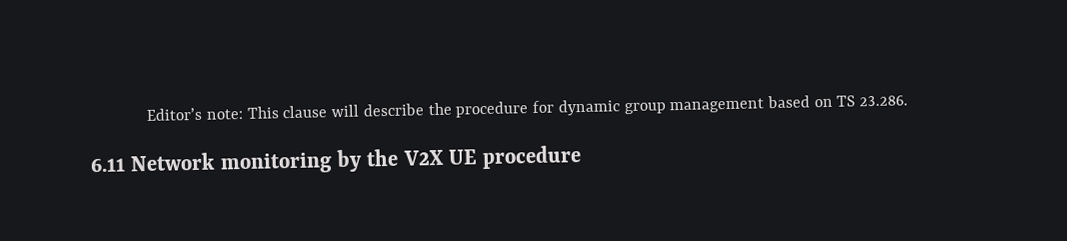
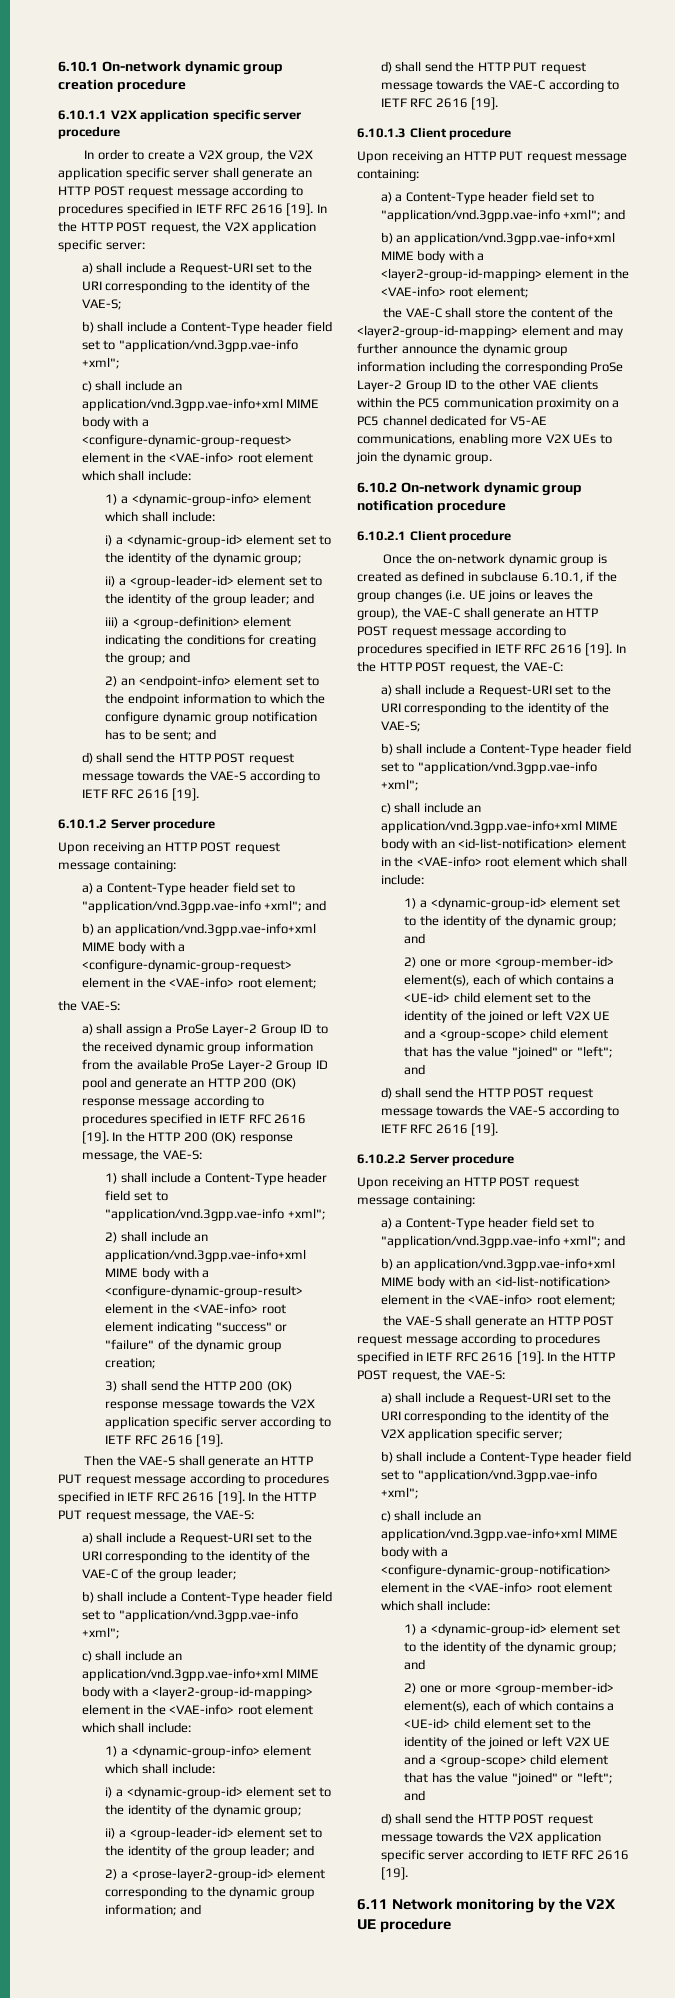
[146,95,909,121] Editor’s note: This clause will describe the procedure for dynamic group management based on TS 23.286. -> [58,61,284,75] [58,79,186,92] [58,109,302,122] [58,126,120,139] [83,149,314,162] [58,167,312,180] [58,185,303,198] [58,203,327,216] [58,221,317,234] [58,239,145,252] [81,262,313,275] [81,280,310,293] [81,299,121,310] [81,321,332,334] [81,339,298,352] [81,357,119,369] [81,380,183,392] [81,398,320,411] [81,416,149,429] [81,434,292,447] [81,452,314,463] [81,470,191,481] [105,493,312,506] [105,511,215,522] [105,534,332,547] [105,552,302,565] [105,575,323,588] [105,593,314,606] [105,616,292,629] [105,634,316,647] [105,652,190,665] [105,675,320,688] [105,693,326,706] [105,711,318,724] [105,729,216,741] [81,752,294,765] [81,770,321,783] [81,788,200,801] [58,818,216,831] [58,842,280,854] [58,860,176,872] [81,882,295,895] [81,900,326,913] [81,923,316,936] [81,941,186,954] [81,959,292,972] [81,977,317,989] [58,1000,120,1011] [81,1023,328,1036] [81,1041,313,1054] [81,1059,328,1072] [81,1077,296,1090] [81,1095,265,1108] [81,1113,307,1126] [81,1131,293,1144] [81,1149,202,1162] [105,1172,328,1185] [105,1190,168,1201] [105,1208,325,1221] [105,1231,209,1243] [105,1249,307,1262] [105,1267,210,1280] [105,1285,304,1298] [105,1303,286,1314] [105,1321,288,1334] [105,1339,282,1352] [105,1358,156,1369] [105,1380,292,1392] [105,1398,315,1411] [105,1416,331,1429] [105,1434,224,1447] [83,1455,314,1468] [58,1473,329,1486] [58,1491,317,1504] [58,1509,255,1522] [81,1532,313,1545] [81,1550,310,1563] [81,1568,236,1581] [81,1591,332,1604] [81,1609,298,1622] [81,1627,119,1639] [81,1650,183,1662] [81,1668,320,1681] [81,1686,314,1699] [81,1704,314,1715] [81,1722,191,1733] [105,1745,312,1758] [105,1763,215,1774] [105,1786,332,1799] [105,1804,302,1817] [105,1827,323,1840] [105,1845,314,1858] [105,1868,326,1881] [105,1886,315,1899] [105,1904,201,1916] [380,61,586,74] [380,79,620,92] [380,97,499,110] [357,127,512,140] [357,151,628,163] [357,169,419,181] [380,191,594,204] [380,209,625,222] [380,232,615,245] [380,250,485,263] [380,268,630,281] [380,286,528,298] [382,307,613,318] [357,325,623,338] [357,343,569,356] [357,361,624,374] [357,379,598,392] [357,397,620,410] [357,415,548,426] [357,433,612,446] [356,451,492,464] [357,482,583,496] [357,500,506,513] [357,530,512,543] [382,553,607,566] [357,571,617,583] [357,589,593,602] [357,607,599,620] [357,625,567,638] [357,643,626,656] [357,661,563,674] [380,684,612,697] [380,702,609,715] [380,721,420,732] [380,743,631,756] [380,761,597,774] [380,779,418,791] [380,802,482,814] [380,820,619,833] [380,838,626,851] [380,856,627,867] [380,874,424,885] [404,897,620,910] [404,915,616,928] [404,933,426,944] [404,956,614,969] [404,974,615,986] [404,992,592,1003] [404,1010,611,1023] [404,1028,608,1041] [404,1046,612,1059] [404,1064,426,1075] [380,1087,593,1100] [380,1105,620,1118] [380,1123,499,1136] [357,1153,515,1166] [357,1177,579,1189] [357,1195,475,1207] [380,1217,594,1230] [380,1235,625,1248] [380,1258,615,1271] [380,1276,611,1289] [380,1294,616,1306] [382,1315,615,1328] [357,1333,601,1346] [357,1351,616,1364] [357,1369,505,1382] [380,1392,612,1405] [380,1410,609,1423] [380,1428,563,1441] [380,1451,631,1464] [380,1469,597,1482] [380,1487,418,1499] [380,1510,482,1522] [380,1528,619,1541] [380,1546,448,1559] [380,1564,611,1577] [380,1582,613,1593] [380,1600,490,1611] [404,1623,620,1636] [404,1641,616,1654] [404,1659,426,1670] [404,1682,614,1695] [404,1700,615,1712] [404,1718,592,1729] [404,1736,611,1749] [404,1754,608,1767] [404,1772,612,1785] [404,1790,426,1801] [380,1813,593,1826] [380,1831,601,1844] [380,1849,629,1862] [380,1867,408,1880] 6.10.1 On-network dynamic group creation procedure // 6.10.1.1 V2X application specific server procedure // In order to create a V2X group, the V2X application specific server shall generate an HTTP POST request message according to procedures specified in IETF RFC 2616 [19]. In the HTTP POST request, the V2X application specific server: // a) shall include a Request-URI set to the URI corresponding to the identity of the VAE-S; // b) shall include a Content-Type header field set to "application/vnd.3gpp.vae-info +xml"; // c) shall include an application/vnd.3gpp.vae-info+xml MIME body with a <configure-dynamic-group-request> element in the <VAE-info> root element which shall include: // 1) a <dynamic-group-info> element which shall include: // i) a <dynamic-group-id> element set to the identity of the dynamic group; // ii) a <group-leader-id> element set to the identity of the group leader; and // iii) a <group-definition> element indicating the conditions for creating the group; and // 2) an <endpoint-info> element set to the endpoint information to which the configure dynamic group notification has to be sent; and // d) shall send the HTTP POST request message towards the VAE-S according to IETF RFC 2616 [19]. // 6.10.1.2 Server procedure // Upon receiving an HTTP POST request message containing: // a) a Content-Type header field set to "application/vnd.3gpp.vae-info +xml"; and // b) an application/vnd.3gpp.vae-info+xml MIME body with a <configure-dynamic-group-request> element in the <VAE-info> root element; // the VAE-S: // a) shall assign a ProSe Layer-2 Group ID to the received dynamic group information from the available ProSe Layer-2 Group ID pool and generate an HTTP 200 (OK) response message according to procedures specified in IETF RFC 2616 [19]. In the HTTP 200 (OK) response message, the VAE-S: // 1) shall include a Content-Type header field set to "application/vnd.3gpp.vae-info +xml"; // 2) shall include an application/vnd.3gpp.vae-info+xml MIME body with a <configure-dynamic-group-result> element in the <VAE-info> root element indicating "success" or "failure" of the dynamic group creation; // 3) shall send the HTTP 200 (OK) response message towards the V2X application specific server according to IETF RFC 2616 [19]. // Then the VAE-S shall generate an HTTP PUT request message according to procedures specified in IETF RFC 2616 [19]. In the HTTP PUT request message, the VAE-S: // a) shall include a Request-URI set to the URI corresponding to the identity of the VAE-C of the group leader; // b) shall include a Content-Type header field set to "application/vnd.3gpp.vae-info +xml"; // c) shall include an application/vnd.3gpp.vae-info+xml MIME body with a <layer2-group-id-mapping> element in the <VAE-info> root element which shall include: // 1) a <dynamic-group-info> element which shall include: // i) a <dynamic-group-id> element set to the identity of the dynamic group; // ii) a <group-leader-id> element set to the identity of the group leader; and // 2) a <prose-layer2-group-id> element corresponding to the dynamic group information; and // d) shall send the HTTP PUT request message towards the VAE-C according to IETF RFC 2616 [19]. // 6.10.1.3 Client procedure // Upon receiving an HTTP PUT request message containing: // a) a Content-Type header field set to "application/vnd.3gpp.vae-info +xml"; and // b) an application/vnd.3gpp.vae-info+xml MIME body with a <layer2-group-id-mapping> element in the <VAE-info> root element; // the VAE-C shall store the content of the <layer2-group-id-mapping> element and may further announce the dynamic group information including the corresponding ProSe Layer-2 Group ID to the other VAE clients within the PC5 communication proximity on a PC5 channel dedicated for V5-AE communications, enabling more V2X UEs to join the dynamic group. // 6.10.2 On-network dynamic group notification procedure // 6.10.2.1 Client procedure // Once the on-network dynamic group is created as defined in subclause 6.10.1, if the group changes (i.e. UE joins or leaves the group), the VAE-C shall generate an HTTP POST request message according to procedures specified in IETF RFC 2616 [19]. In the HTTP POST request, the VAE-C: // a) shall include a Request-URI set to the URI corresponding to the identity of the VAE-S; // b) shall include a Content-Type header field set to "application/vnd.3gpp.vae-info +xml"; // c) shall include an application/vnd.3gpp.vae-info+xml MIME body with an <id-list-notification> element in the <VAE-info> root element which shall include: // 1) a <dynamic-group-id> element set to the identity of the dynamic group; and // 2) one or more <group-member-id> element(s), each of which contains a <UE-id> child element set to the identity of the joined or left V2X UE and a <group-scope> child element that has the value "joined" or "left"; and // d) shall send the HTTP POST request message towards the VAE-S according to IETF RFC 2616 [19]. // 6.10.2.2 Server procedure // Upon receiving an HTTP POST request message containing: // a) a Content-Type header field set to "application/vnd.3gpp.vae-info +xml"; and // b) an application/vnd.3gpp.vae-info+xml MIME body with an <id-list-notification> element in the <VAE-info> root element; // the VAE-S shall generate an HTTP POST request message according to procedures specified in IETF RFC 2616 [19]. In the HTTP POST request, the VAE-S: // a) shall include a Request-URI set to the URI corresponding to the identity of the V2X application specific server; // b) shall include a Content-Type header field set to "application/vnd.3gpp.vae-info +xml"; // c) shall include an application/vnd.3gpp.vae-info+xml MIME body with a <configure-dynamic-group-notification> element in the <VAE-info> root element which shall include: // 1) a <dynamic-group-id> element set to the identity of the dynamic group; and // 2) one or more <group-member-id> element(s), each of which contains a <UE-id> child element set to the identity of the joined or left V2X UE and a <group-scope> child element that has the value "joined" or "left"; and // d) shall send the HTTP POST request message towards the V2X application specific server according to IETF RFC 2616 [19].

